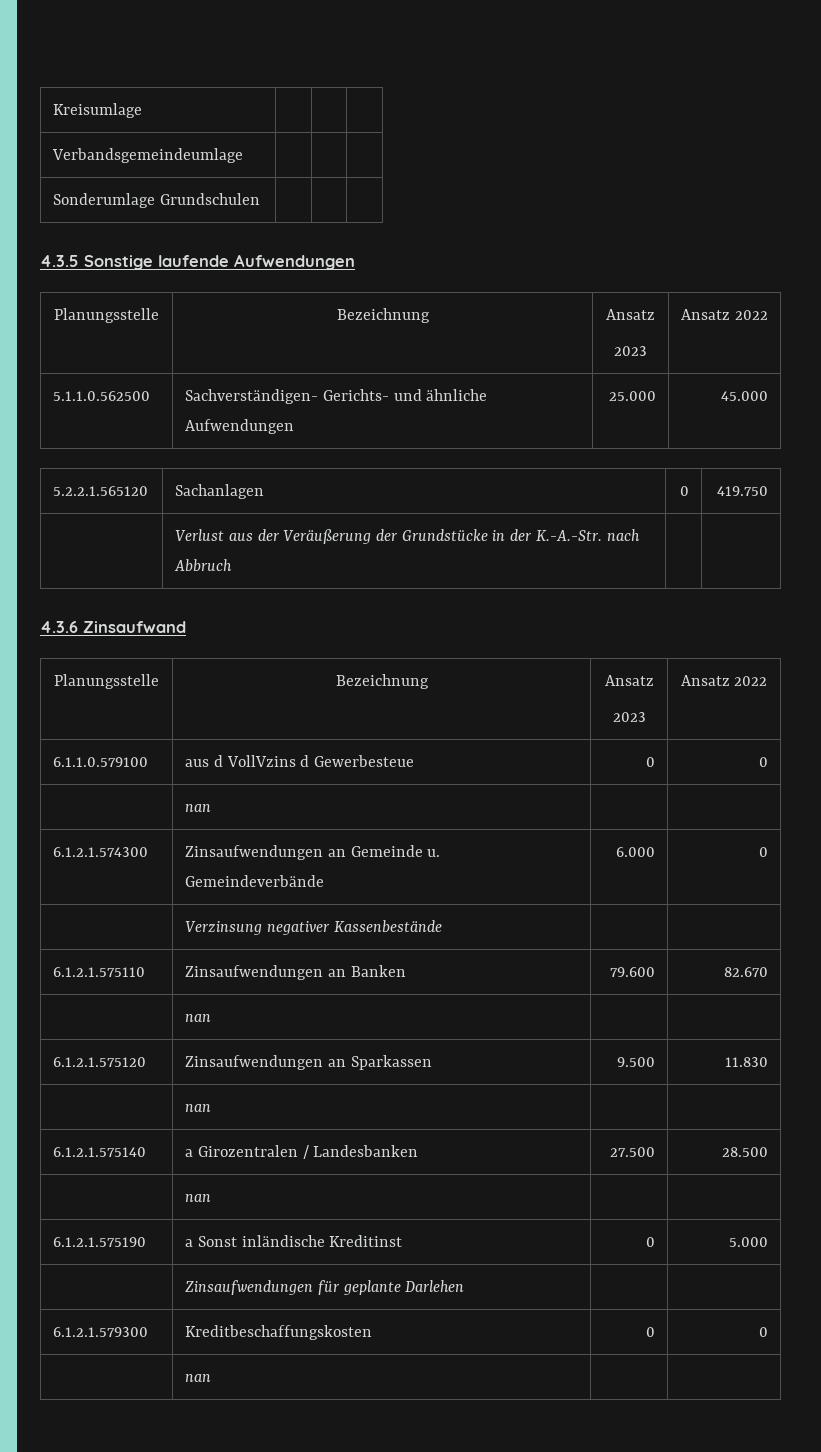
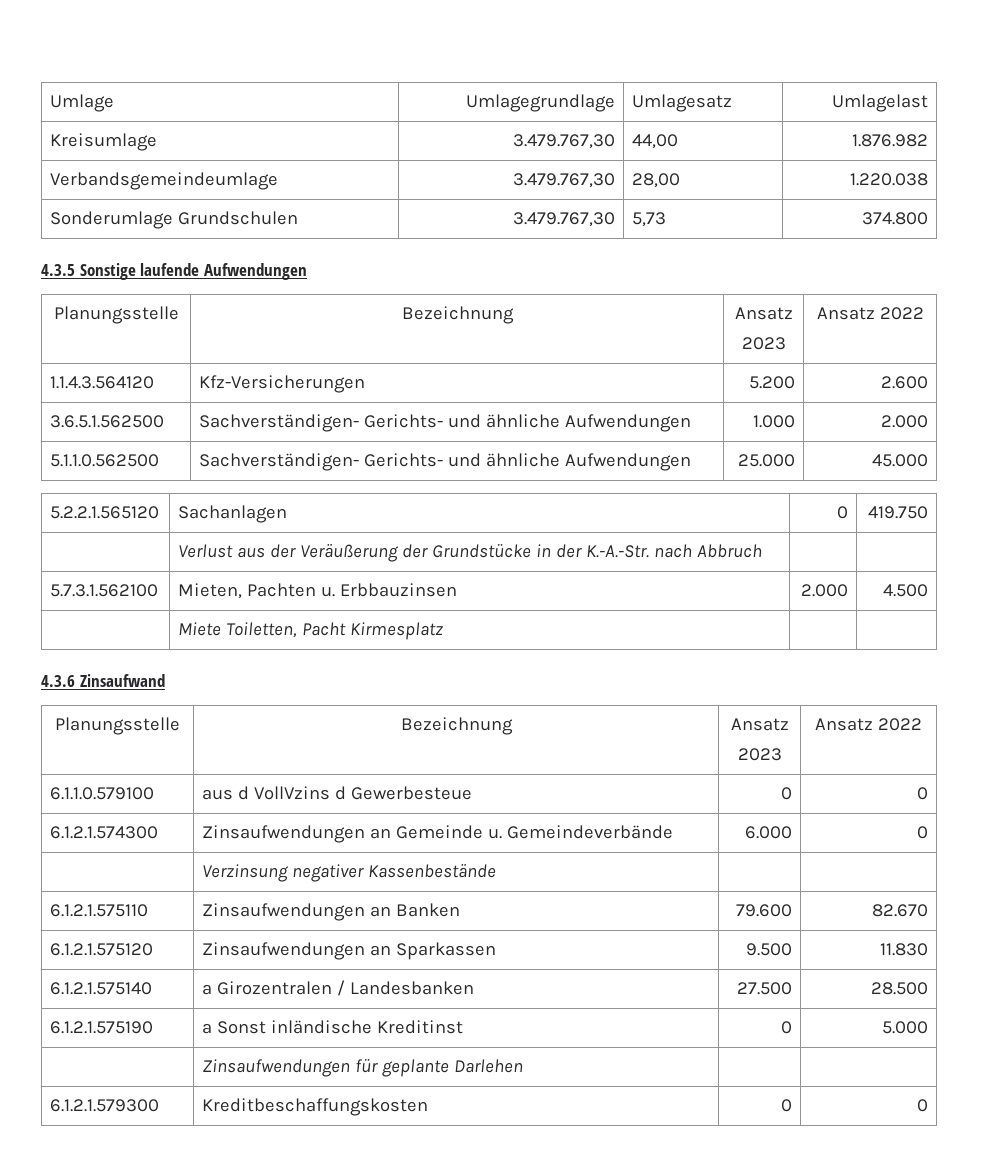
[53,103,143,118] [52,148,244,163] Kreisumlage | | | // Verbandsgemeindeumlage | | | -> [50,94,115,112] [465,94,615,112] [632,94,733,112] [831,94,928,112] [50,133,158,151] [512,134,615,149] [632,134,679,149] [851,134,928,147] [50,172,279,190] [512,173,615,188] [632,173,681,188] [849,173,928,186] Umlage | Umlagegrundlage | Umlagesatz | Umlagelast // Kreisumlage | 3.479.767,30 | 44,00 | 1.876.982 // Verbandsgemeindeumlage | 3.479.767,30 | 28,00 | 1.220.038
(260, 199) | | -> [512,212,615,227] [632,212,667,227] [861,212,928,225] 3.479.767,30 | 5,73 | 374.800
(768, 315) none -> [50,376,155,389] [199,375,366,393] [748,376,795,389] [880,376,928,389] [50,415,165,428] [199,414,692,432] [752,415,795,428] [880,415,928,428] // 1.1.4.3.564120 | Kfz-Versicherungen | 5.200 | 2.600 // 3.6.5.1.562500 | Sachverständigen- Gerichts- und ähnliche Aufwendungen | 1.000 | 2.000
(233, 565) none -> [50,584,159,597] [178,583,458,599] [800,584,848,597] [882,584,928,597] [178,622,444,640] // 5.7.3.1.562100 | Mieten, Pachten u. Erbbauzinsen | 2.000 | 4.500 // | Miete Toiletten, Pacht Kirmesplatz | |
[185,803,212,812] // | nan | | -> (928, 793) none
[185,1013,212,1022] // | nan | | -> (928, 910) none
[185,1103,212,1112] // | nan | | -> (928, 949) none
[185,1193,212,1202] // | nan | | -> (928, 988) none
[185,1373,212,1382] // | nan | | -> (928, 1105) none

